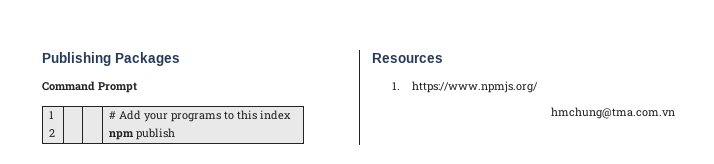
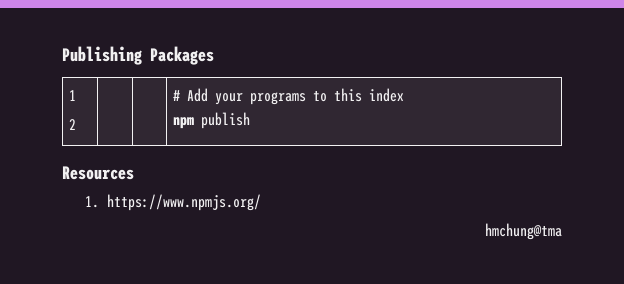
[42,81,137,93] // Command Prompt -> (214, 55) none
[551,107,675,119] hmchung@tma.com.vn -> [485,223,562,240] hmchung@tma

